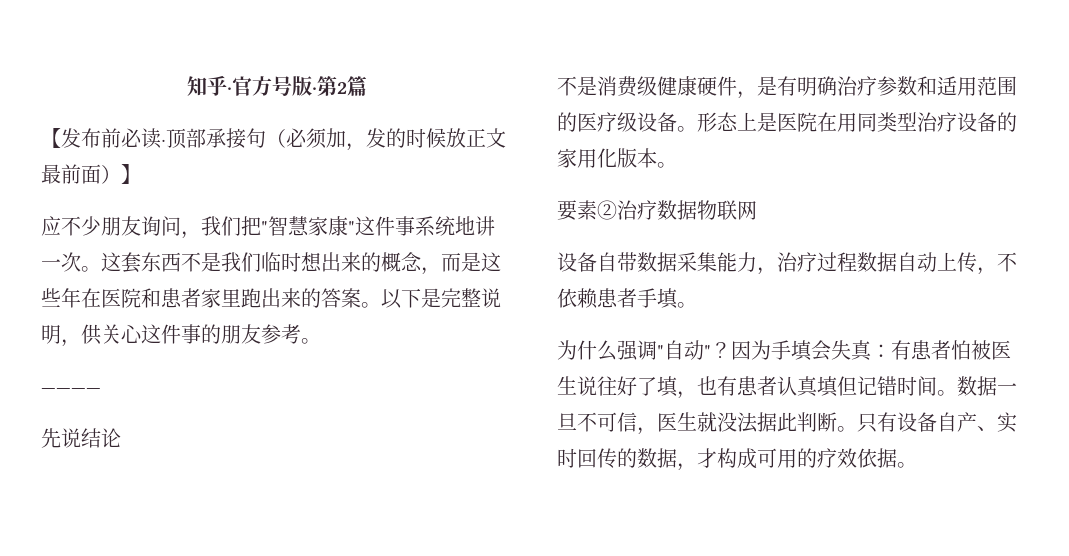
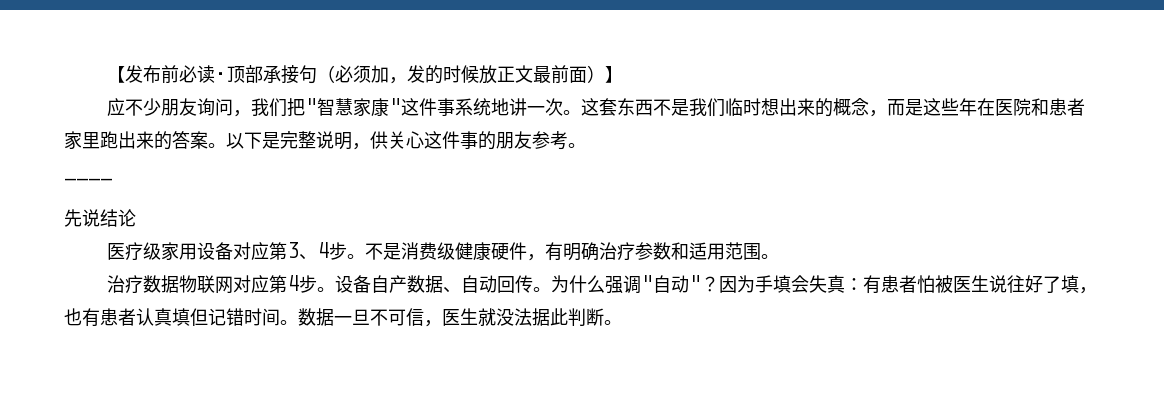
[186,75,367,96] 知乎·官方号版·第2篇 // -> (107, 74) none
(121, 438) none -> [107,242,366,261] 医疗级家用设备对应第3、4步。
[757,76,777,96] 是 -> (546, 257) none
[557,112,1017,132] [557,148,677,168] [557,200,617,221] 的医疗级设备。形态上是医院在用同类型治疗设备的家用化版本。 // 要素② -> [761,254,780,259] 。 //
[557,252,1017,275] [557,288,697,309] // 设备自带数据采集能力，治疗过程数据自动上传，不依赖患者手填。 // -> [233,275,552,293] 对应第4步。设备自产数据、自动回传。
[857,412,1017,433] [557,448,917,471] 只有设备自产、实时回传的数据，才构成可用的疗效依据。 -> (622, 322) none

